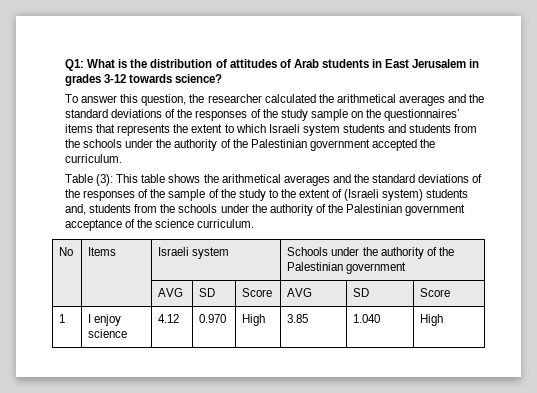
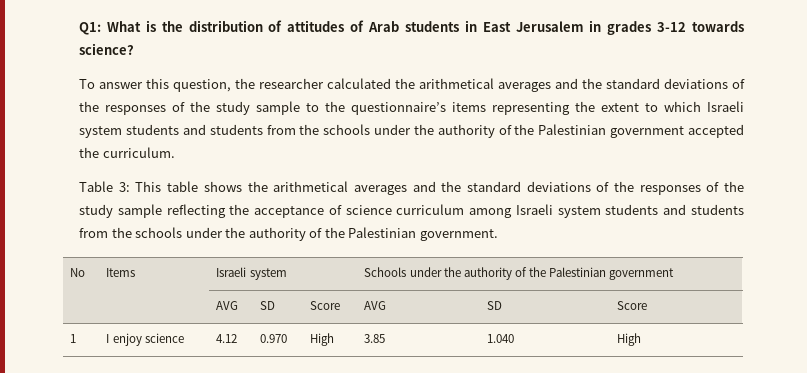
[350,109,461,121] [65,124,171,136] on the questionnaires’ items that represents -> [306,101,571,115] to the questionnaire’s items representing
[96,174,114,186] (3): -> [118,182,130,192] 3:
[168,189,469,201] [65,204,87,215] sample of the study to the extent of (Israeli system) students and, -> [79,204,687,218] study sample reflecting the acceptance of science curriculum among Israeli system students and
[405,204,466,216] [65,219,255,231] government acceptance of the science curriculum. -> [419,229,498,241] government.

